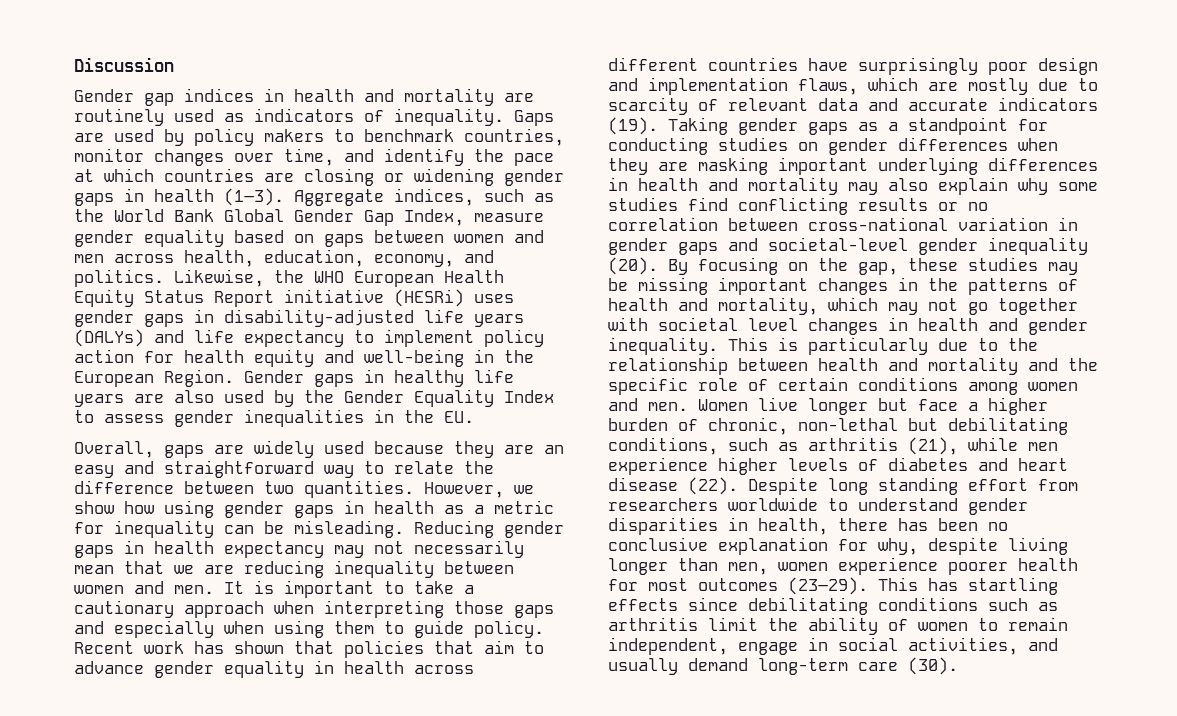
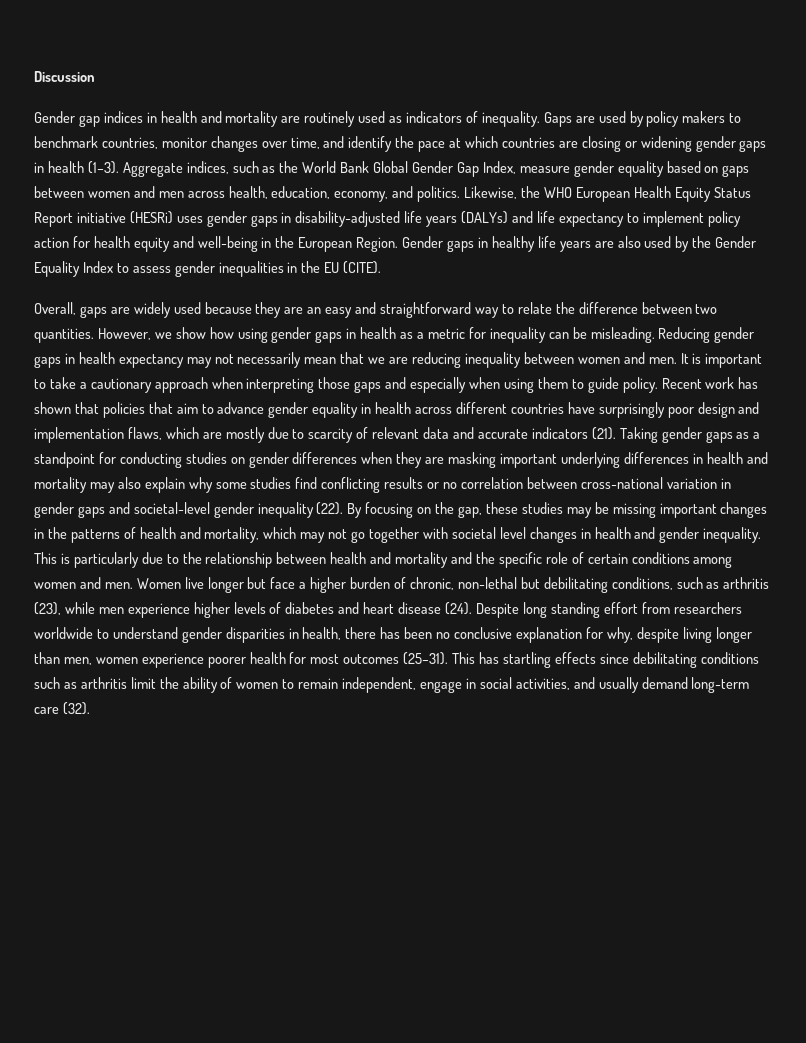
[444,411,474,423] EU. -> [324,261,382,274] EU (CITE).
[608,117,658,135] (19). -> [591,427,616,440] (21).
[608,257,658,275] (20). -> [316,502,344,515] (22).
[908,437,958,455] (21), -> [34,602,61,615] (23),
[688,477,738,495] (22). -> [445,602,473,615] (24).
[788,577,868,595] (23–29). -> [403,652,449,665] (25–31).
[908,657,958,675] (30). -> [62,702,90,715] (32).

